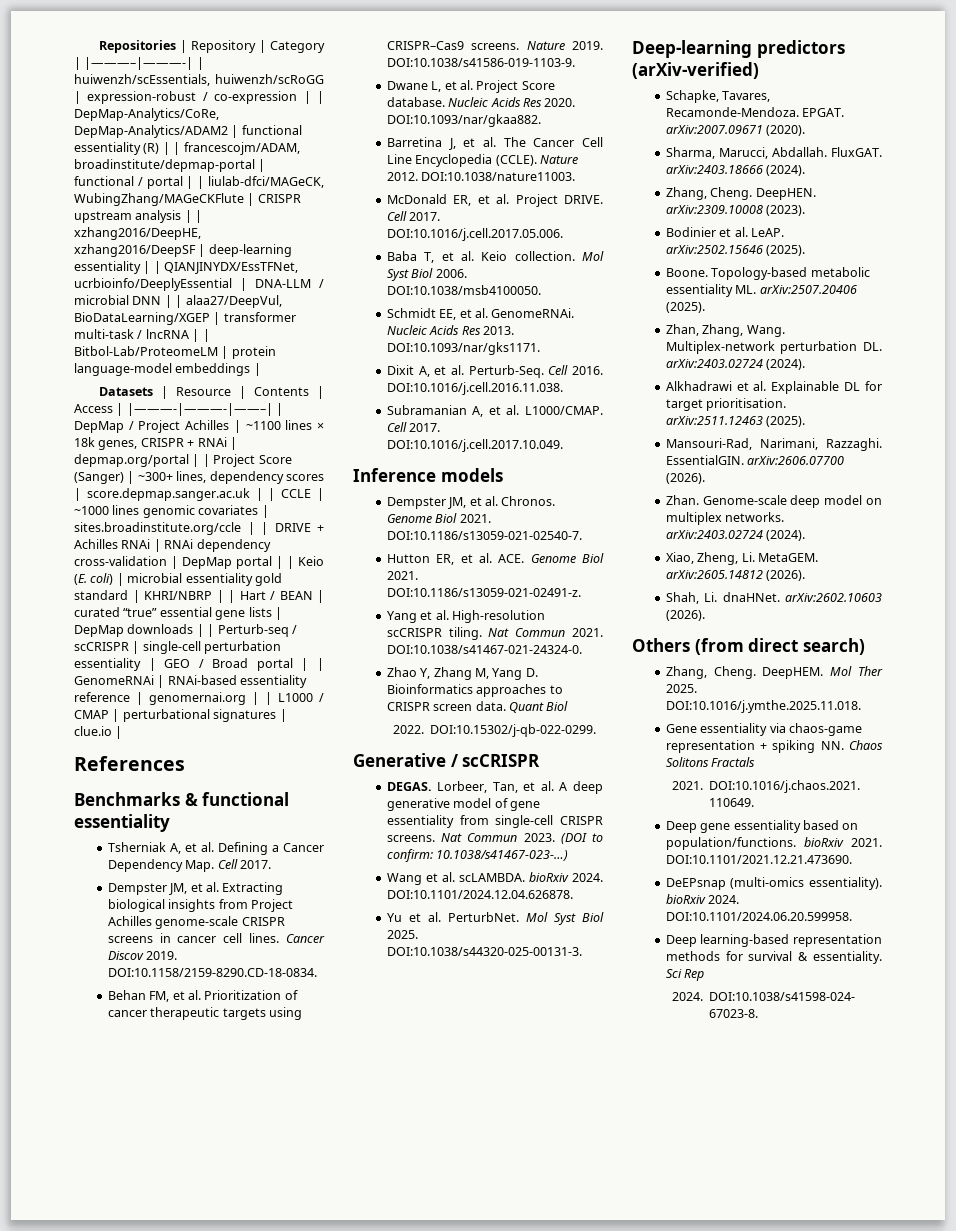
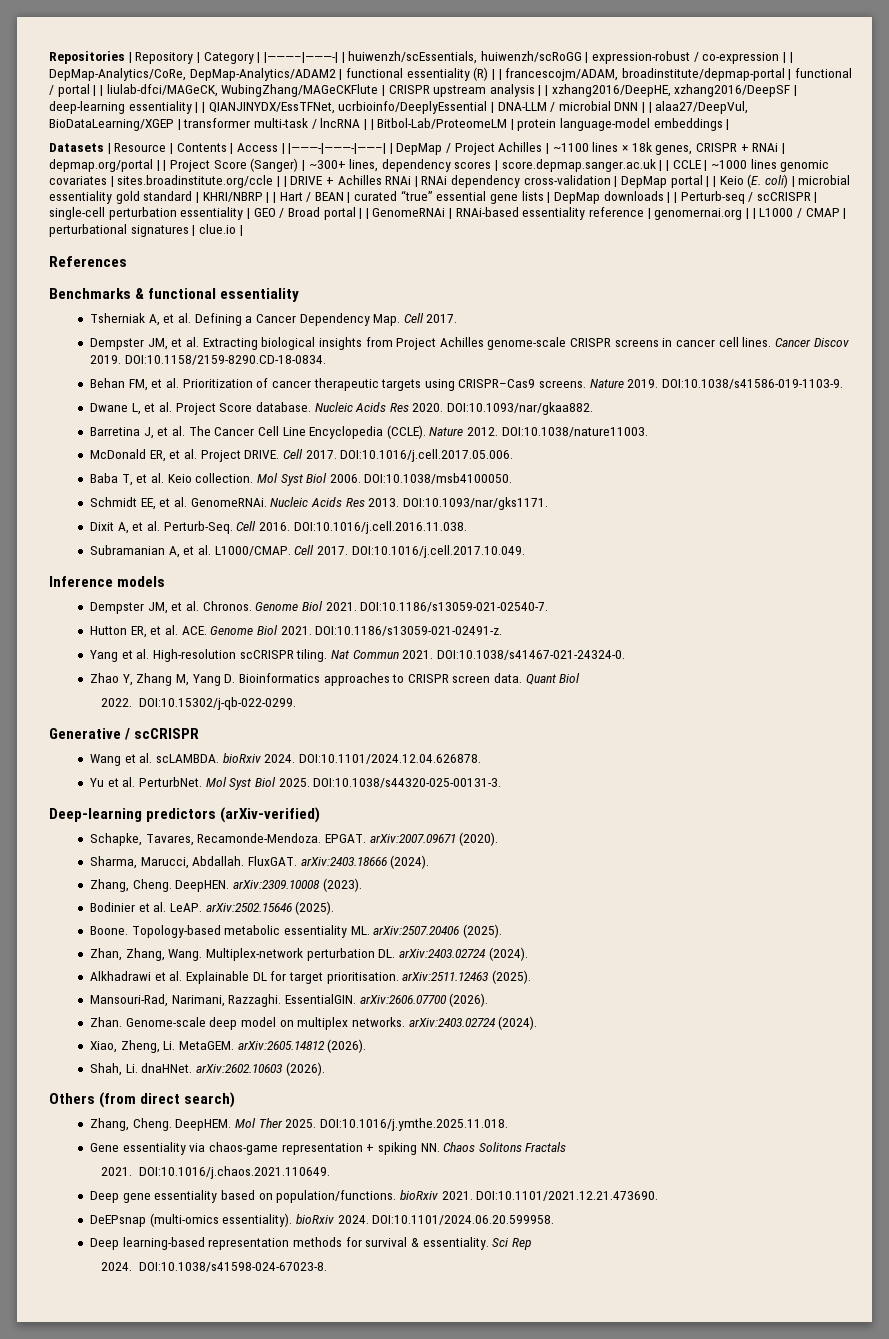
[386,781,603,794] [386,798,540,811] [386,815,603,828] [386,833,603,844] [386,849,569,862] // DEGAS. Lorbeer, Tan, et al. A deep generative model of gene essentiality from single-cell CRISPR screens. Nat Commun 2023. (DOI to confirm: 10.1038/s41467-023-…) -> (200, 733) none

